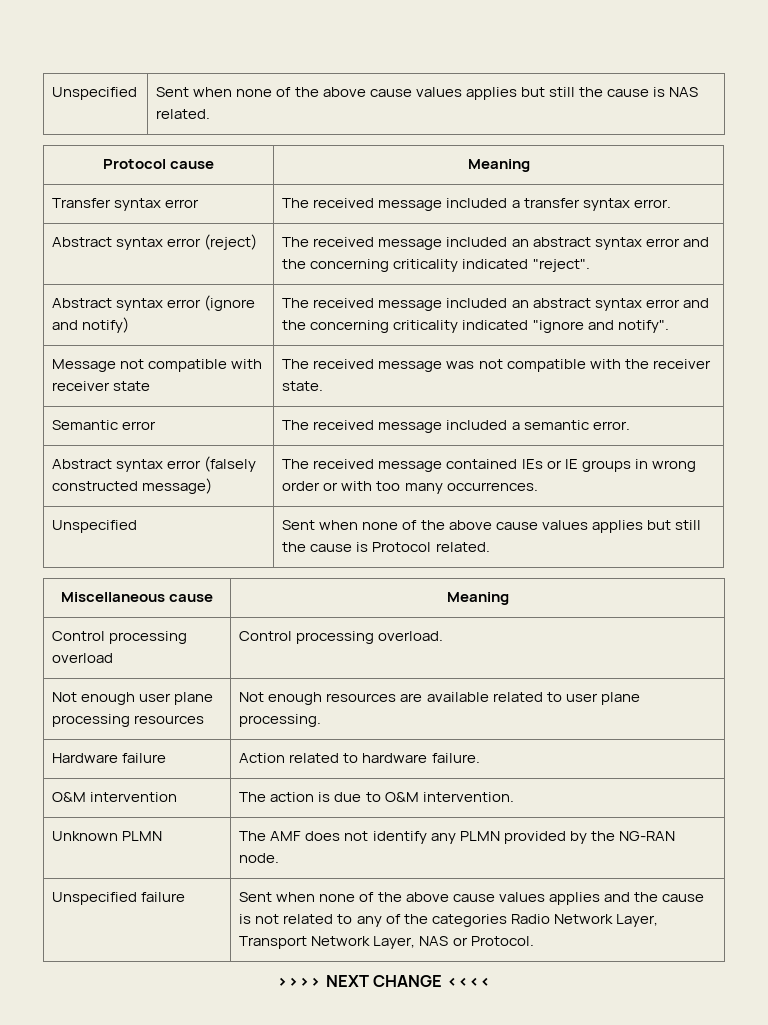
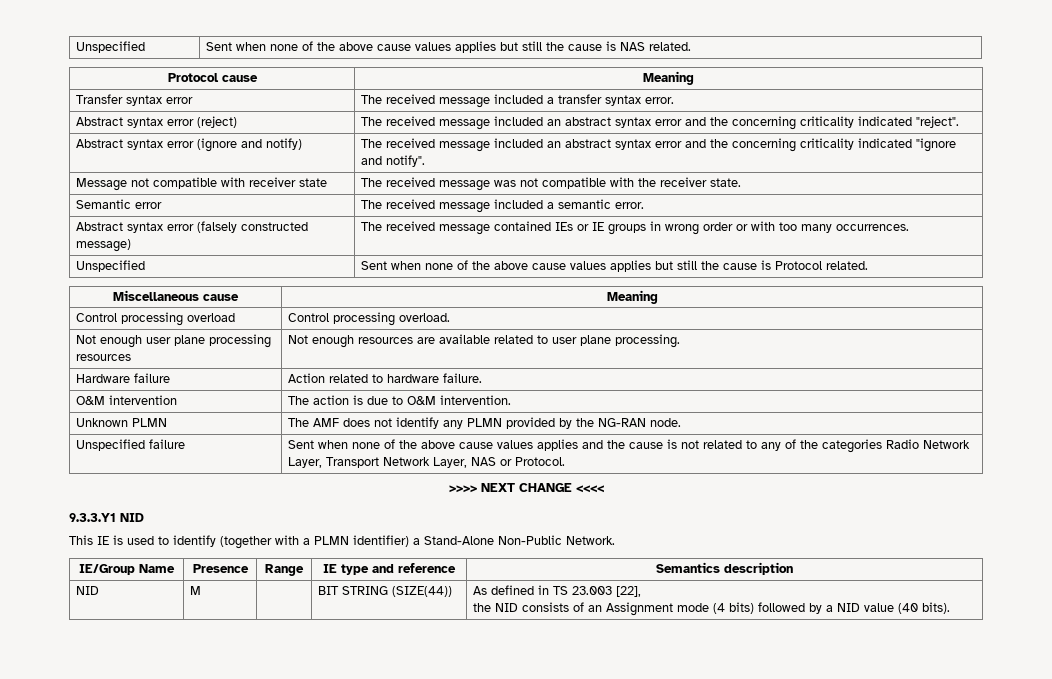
(491, 982) none -> [69,513,144,522] [69,535,615,549] [79,564,175,575] [192,564,249,573] [265,564,304,576] [323,563,456,575] [656,562,793,575] [76,586,100,595] [190,586,202,595] [318,586,453,597] [473,585,642,597] [473,602,951,616] // 9.3.3.Y1 NID // This IE is used to identify (together with a PLMN identifier) a Stand-Alone Non-Public Network. // IE/Group Name | Presence | Range | IE type and reference | Semantics description // NID | M | | BIT STRING (SIZE(44)) | As defined in TS 23.003 [22], // the NID consists of an Assignment mode (4 bits) followed by a NID value (40 bits).

